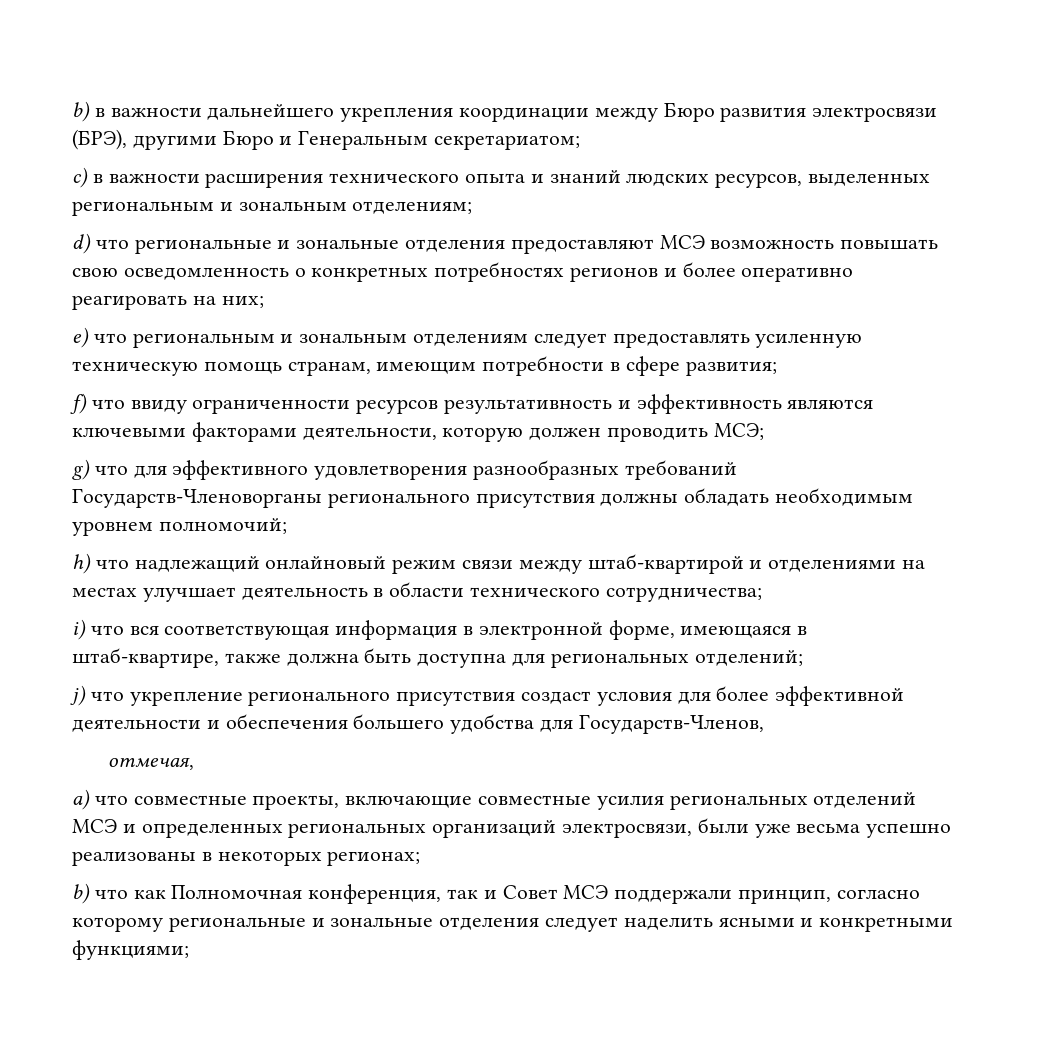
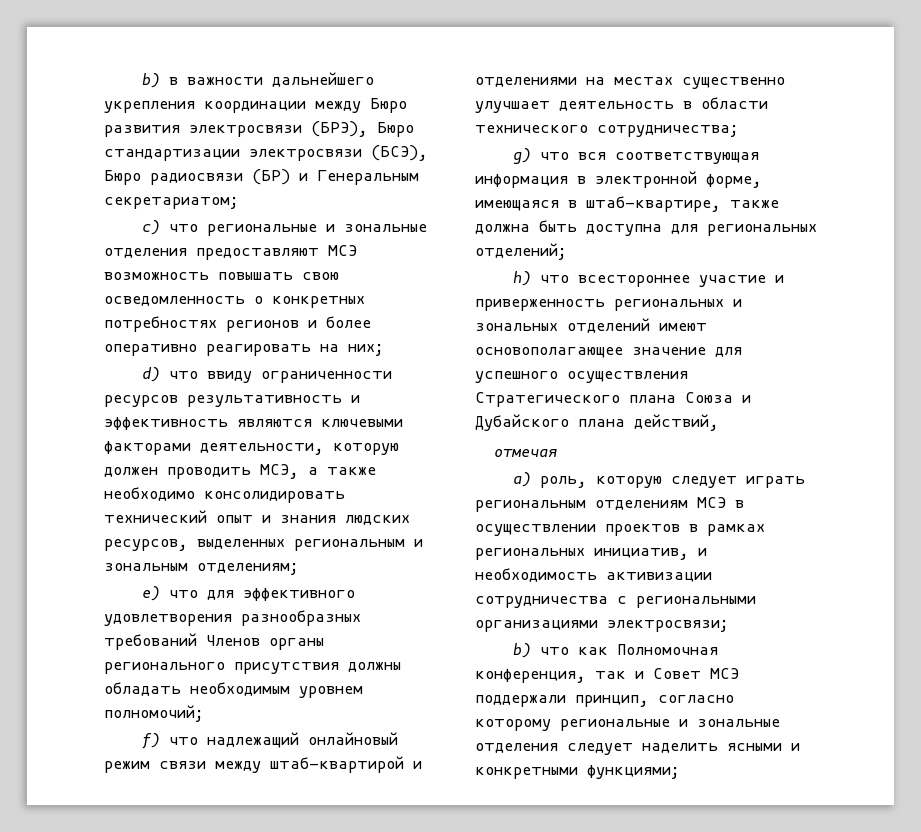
[132,130,581,150] [72,167,931,188] [72,201,473,216] [72,233,91,254] другими Бюро и Генеральным секретариатом; // с) в важности расширения технического опыта и знаний людских ресурсов, выделенных региональным и зональным отделениям; // d) -> [377,122,414,137] [104,145,428,161] [104,169,419,185] [104,197,239,209] [142,220,161,235] Бюро стандартизации электросвязи (БСЭ), Бюро радиосвязи (БР) и Генеральным секретариатом; // c)
[72,327,863,348] [72,356,777,376] [70,393,87,414] e) что региональным и зональным отделениям следует предоставлять усиленную техническую помощь странам, имеющим потребности в сфере развития; // f) -> [142,367,161,382] d)
[713,423,764,440] [72,459,90,480] МСЭ; // g) -> [260,464,376,479] [104,487,345,503] [104,510,410,525] [104,539,423,551] [104,563,299,575] [142,586,161,601] МСЭ, а также необходимо консолидировать технический опыт и знания людских ресурсов, выделенных региональным и зональным отделениям; // e)
[72,488,322,508] Государств-Членоворганы -> [206,635,324,650] Членов органы
[72,553,91,574] h) -> [142,733,161,749] f)
(137, 592) none -> [682,77,785,89] существенно
[72,619,86,640] i) -> [513,148,532,164] g)
[70,685,905,706] [72,714,764,734] [108,757,195,770] [72,789,917,810] [72,818,952,838] [72,851,421,866] j) что укрепление регионального присутствия создаст условия для более эффективной деятельности и обеспечения большего удобства для Государств-Членов, // отмечая, // а) что совместные проекты, включающие совместные усилия региональных отделений МСЭ и определенных региональных организаций электросвязи, были уже весьма успешно реализованы в некоторых регионах; -> [513,271,785,287] [475,299,742,311] [475,318,707,333] [475,347,742,358] [475,371,688,383] [475,392,751,407] [475,414,719,431] [494,449,558,457] [513,472,806,488] [475,497,744,512] [475,524,765,536] [475,548,707,560] [475,568,712,582] [475,596,756,608] [475,620,729,632] h) что всестороннее участие и приверженность региональных и зональных отделений имеют основополагающее значение для успешного осуществления Стратегического плана Союза и Дубайского плана действий, // отмечая // а) роль, которую следует играть региональным отделениям МСЭ в осуществлении проектов в рамках региональных инициатив, и необходимость активизации сотрудничества с региональными организациями электросвязи;

